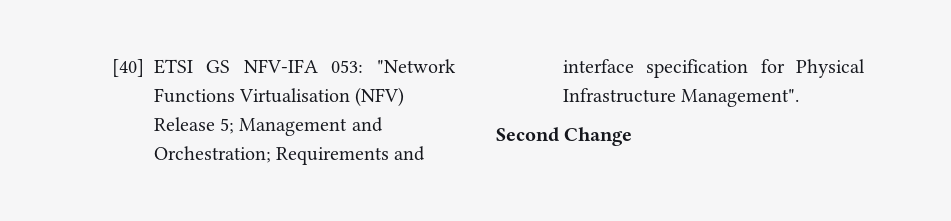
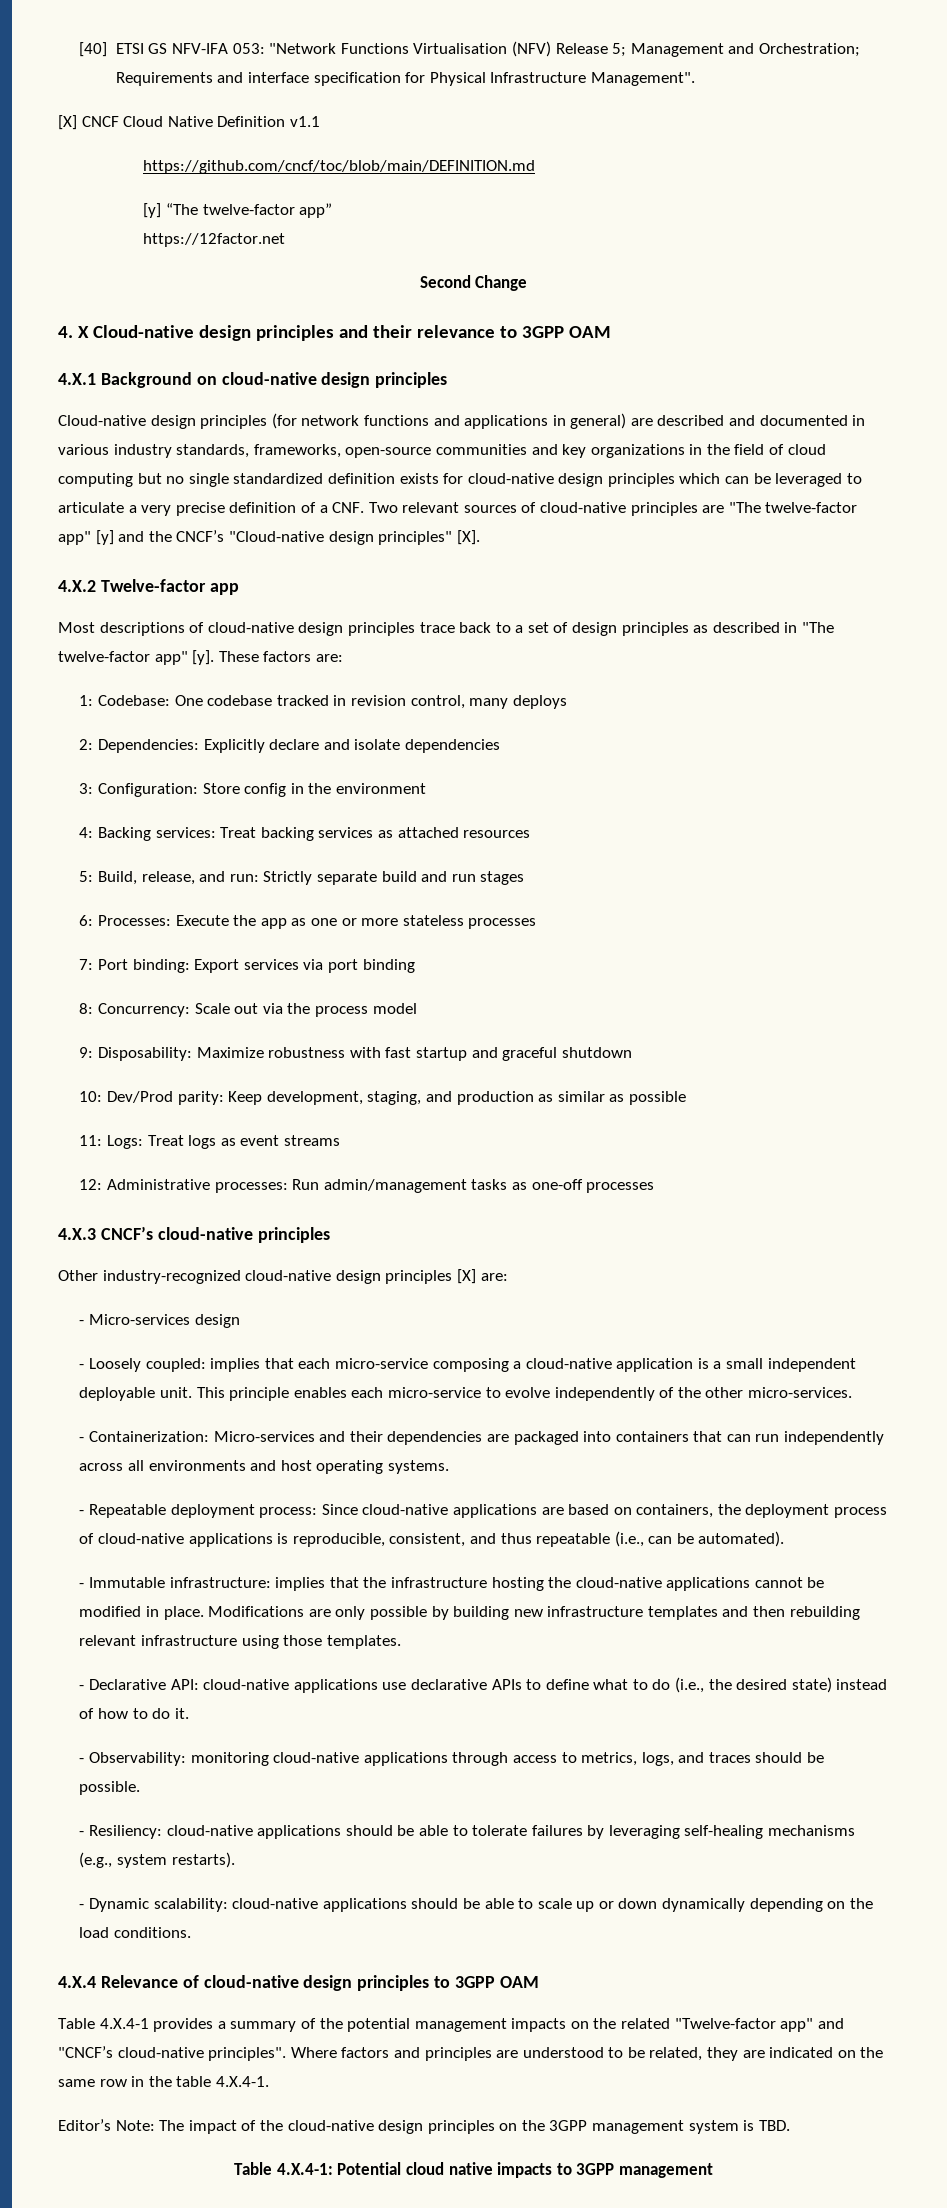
[496,127,633,146] Second Change -> [58,115,320,130] [143,160,536,174] [143,203,333,218] [143,233,286,247] [419,275,528,291] [58,325,611,341] [58,372,448,388] [58,413,866,429] [58,444,826,458] [58,473,862,487] [58,502,858,516] [58,530,480,545] [58,579,239,595] [58,622,835,636] [58,650,343,665] [79,695,567,709] [79,739,500,753] [79,783,426,797] [79,827,531,841] [79,871,525,885] [79,915,537,929] [79,959,415,973] [79,1003,417,1017] [79,1047,632,1061] [79,1091,686,1105] [79,1135,340,1149] [79,1179,655,1193] [58,1226,330,1243] [58,1269,508,1284] [79,1314,240,1328] [79,1358,856,1372] [79,1387,853,1401] [79,1431,885,1445] [79,1460,449,1474] [79,1504,888,1518] [79,1531,785,1547] [79,1577,825,1591] [79,1606,860,1620] [79,1635,401,1649] [79,1677,888,1693] [79,1708,189,1719] [79,1752,825,1766] [79,1781,141,1795] [79,1825,856,1839] [79,1852,235,1868] [79,1898,873,1912] [79,1927,191,1938] [58,1975,539,1991] [58,2018,844,2032] [58,2046,884,2061] [58,2076,269,2087] [58,2119,790,2134] [234,2162,713,2178] [X] CNCF Cloud Native Definition v1.1 // https://github.com/cncf/toc/blob/main/DEFINITION.md // [y] “The twelve-factor app” // https://12factor.net // Second Change // 4. X Cloud-native design principles and their relevance to 3GPP OAM // 4.X.1 Background on cloud-native design principles // Cloud-native design principles (for network functions and applications in general) are described and documented in various industry standards, frameworks, open-source communities and key organizations in the field of cloud computing but no single standardized definition exists for cloud-native design principles which can be leveraged to articulate a very precise definition of a CNF. Two relevant sources of cloud-native principles are "The twelve-factor app" [y] and the CNCF’s "Cloud-native design principles" [X]. // 4.X.2 Twelve-factor app // Most descriptions of cloud-native design principles trace back to a set of design principles as described in "The twelve-factor app" [y]. These factors are: // 1: Codebase: One codebase tracked in revision control, many deploys // 2: Dependencies: Explicitly declare and isolate dependencies // 3: Configuration: Store config in the environment // 4: Backing services: Treat backing services as attached resources // 5: Build, release, and run: Strictly separate build and run stages // 6: Processes: Execute the app as one or more stateless processes // 7: Port binding: Export services via port binding // 8: Concurrency: Scale out via the process model // 9: Disposability: Maximize robustness with fast startup and graceful shutdown // 10: Dev/Prod parity: Keep development, staging, and production as similar as possible // 11: Logs: Treat logs as event streams // 12: Administrative processes: Run admin/management tasks as one-off processes // 4.X.3 CNCF’s cloud-native principles // Other industry-recognized cloud-native design principles [X] are: // - Micro-services design // - Loosely coupled: implies that each micro-service composing a cloud-native application is a small independent deployable unit. This principle enables each micro-service to evolve independently of the other micro-services. // - Containerization: Micro-services and their dependencies are packaged into containers that can run independently across all environments and host operating systems. // - Repeatable deployment process: Since cloud-native applications are based on containers, the deployment process of cloud-native applications is reproducible, consistent, and thus repeatable (i.e., can be automated). // - Immutable infrastructure: implies that the infrastructure hosting the cloud-native applications cannot be modified in place. Modifications are only possible by building new infrastructure templates and then rebuilding relevant infrastructure using those templates. // - Declarative API: cloud-native applications use declarative APIs to define what to do (i.e., the desired state) instead of how to do it. // - Observability: monitoring cloud-native applications through access to metrics, logs, and traces should be possible. // - Resiliency: cloud-native applications should be able to tolerate failures by leveraging self-healing mechanisms (e.g., system restarts). // - Dynamic scalability: cloud-native applications should be able to scale up or down dynamically depending on the load conditions. // 4.X.4 Relevance of cloud-native design principles to 3GPP OAM // Table 4.X.4-1 provides a summary of the potential management impacts on the related "Twelve-factor app" and "CNCF’s cloud-native principles". Where factors and principles are understood to be related, they are indicated on the same row in the table 4.X.4-1. // Editor’s Note: The impact of the cloud-native design principles on the 3GPP management system is TBD. // Table 4.X.4-1: Potential cloud native impacts to 3GPP management

